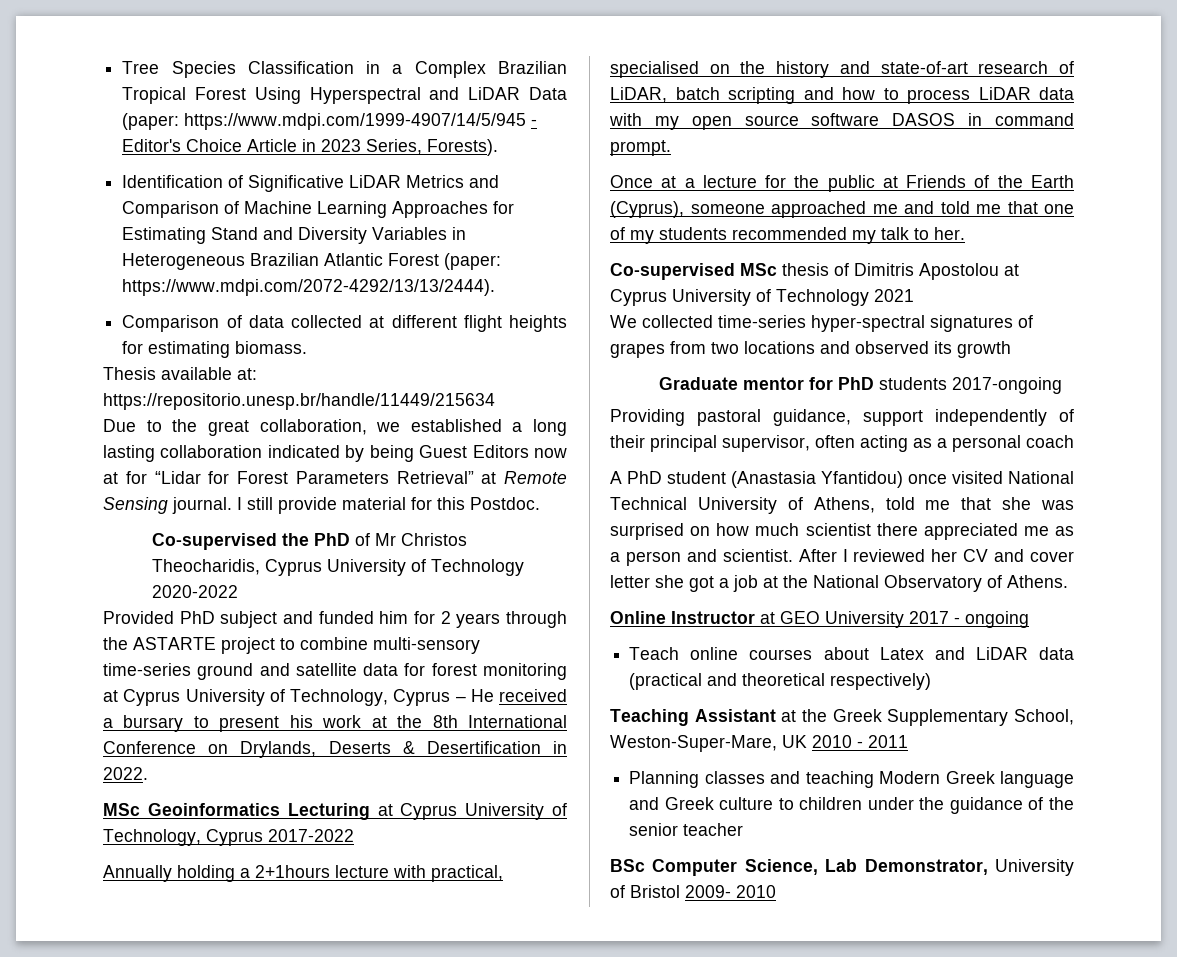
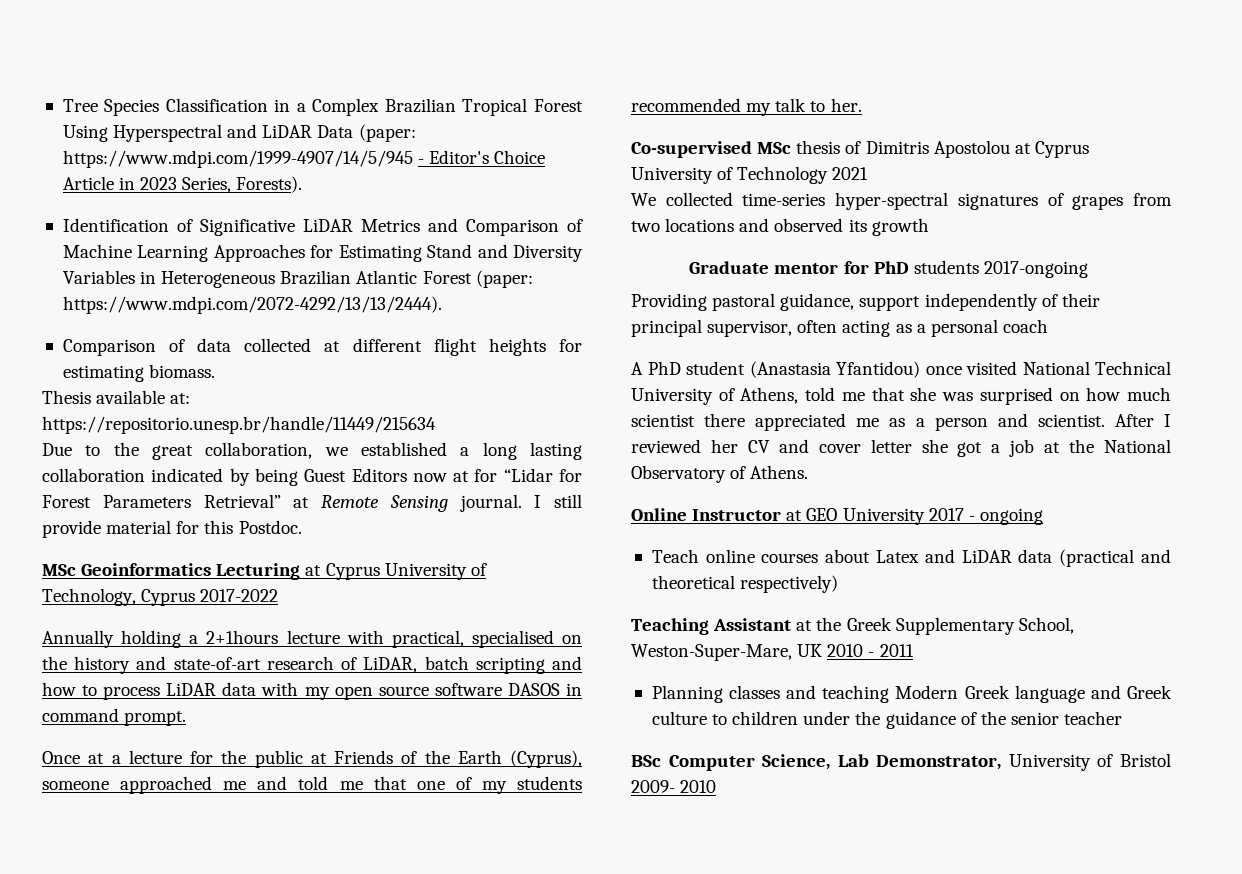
[151,533,467,550] [151,559,524,576] [151,585,238,598] [103,611,567,628] [103,637,480,654] [103,663,567,680] [103,689,567,706] [103,715,567,732] [103,741,567,758] [103,767,148,780] // Co-supervised the PhD of Mr Christos Theocharidis, Cyprus University of Technology 2020-2022 // Provided PhD subject and funded him for 2 years through the ASTARTE project to combine multi-sensory time-series ground and satellite data for forest monitoring at Cyprus University of Technology, Cyprus – He received a bursary to present his work at the 8th International Conference on Drylands, Deserts & Desertification in 2022. -> (302, 527) none

